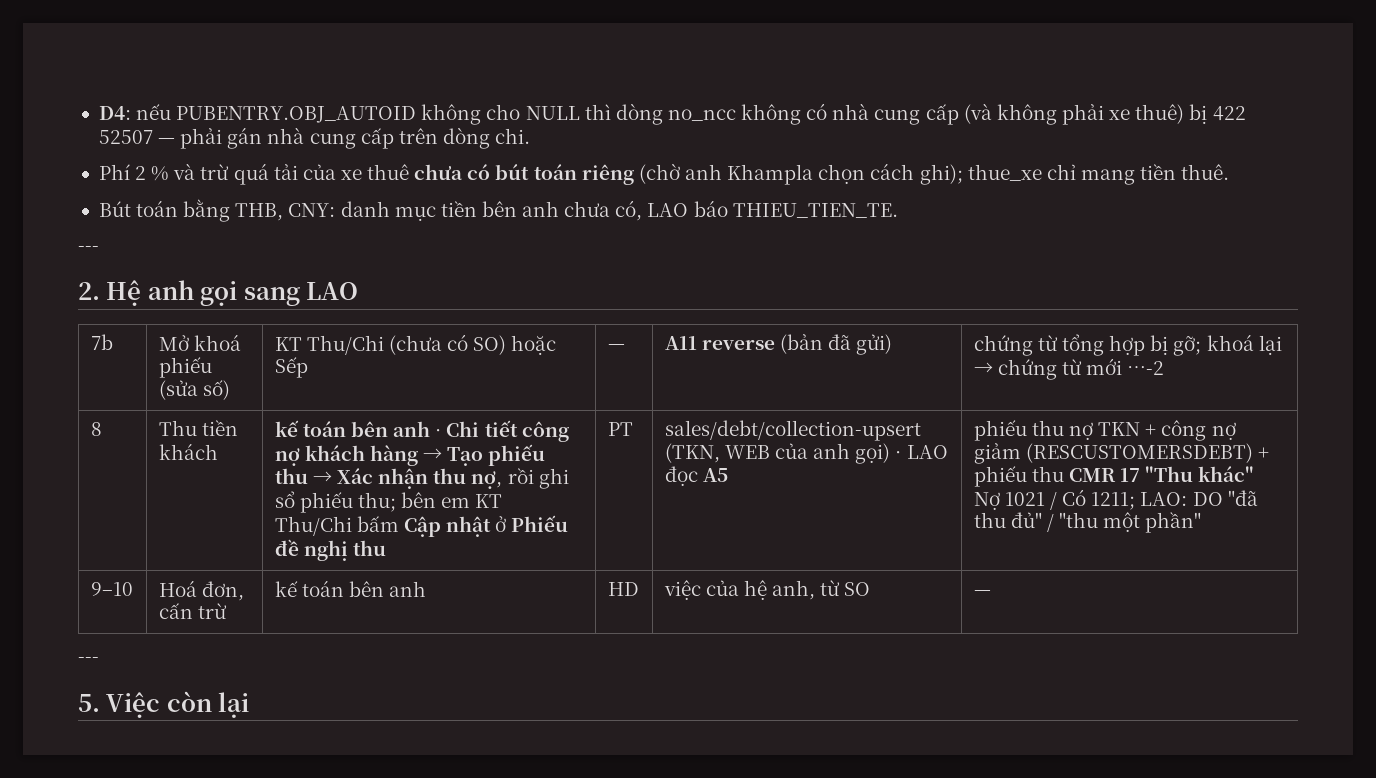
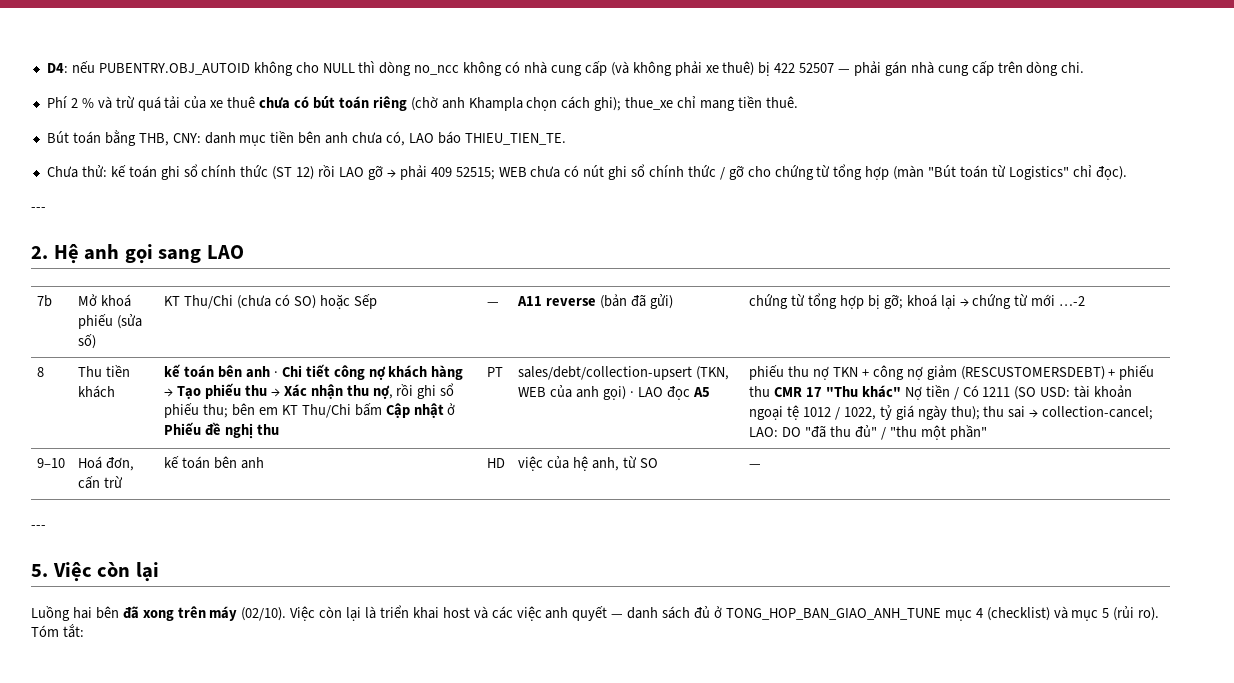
(898, 210) none -> [46,164,1127,180] // Chưa thử: kế toán ghi sổ chính thức (ST 12) rồi LAO gỡ → phải 409 52515; WEB chưa có nút ghi sổ chính thức / gỡ cho chứng từ tổng hợp (màn "Bút toán từ Logistics" chỉ đọc).
[1004,492,1045,506] 1021 -> [925,385,950,397] tiền
[1091,492,1136,510] 1211; -> [982,385,1133,400] [749,405,1154,420] 1211 (SO USD: tài khoản ngoại tệ 1012 / 1022, tỷ giá ngày thu); thu sai → collection-cancel;
(250, 705) none -> [31,605,1160,621] [31,624,84,638] // Luồng hai bên đã xong trên máy (02/10). Việc còn lại là triển khai host và các việc anh quyết — danh sách đủ ở TONG_HOP_BAN_GIAO_ANH_TUNE mục 4 (checklist) và mục 5 (rủi ro). Tóm tắt:

